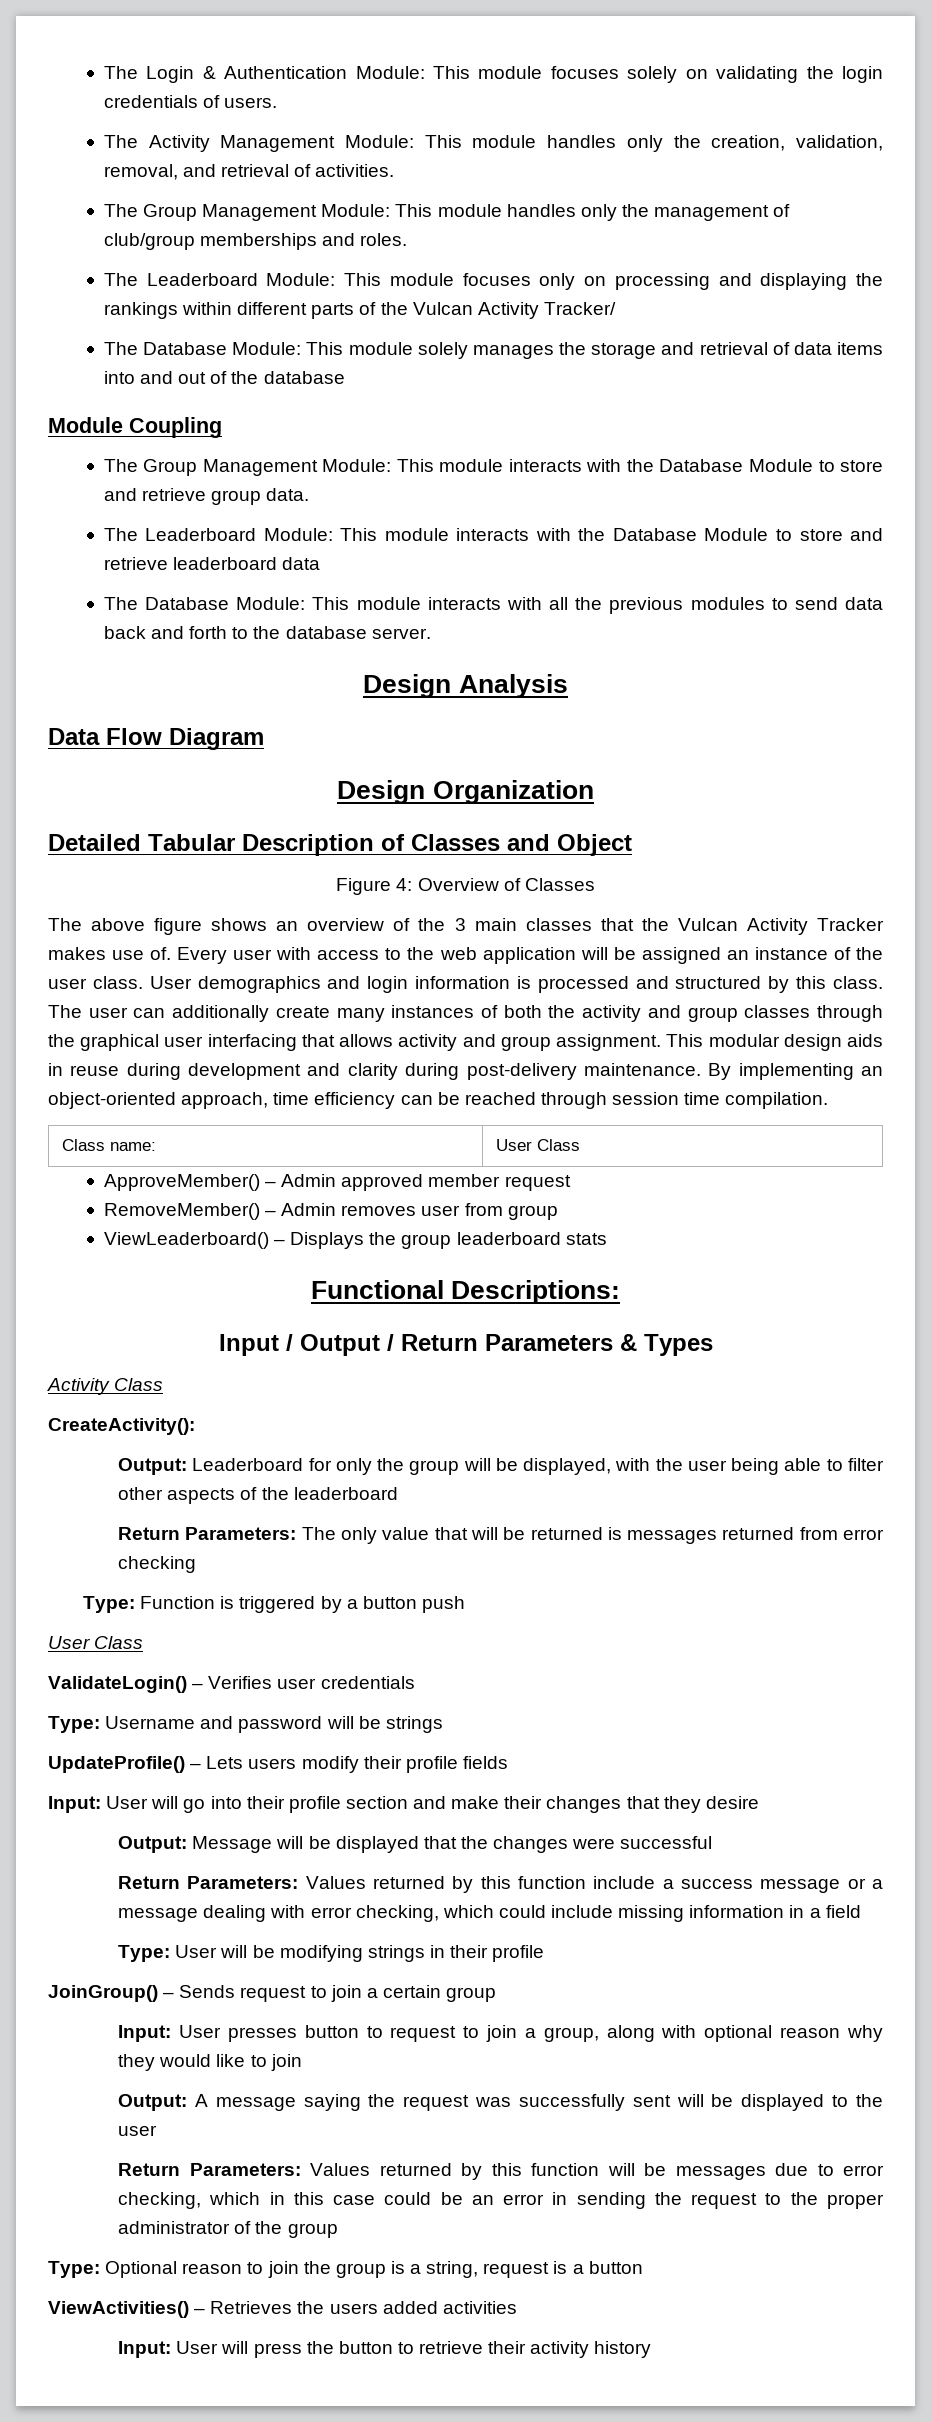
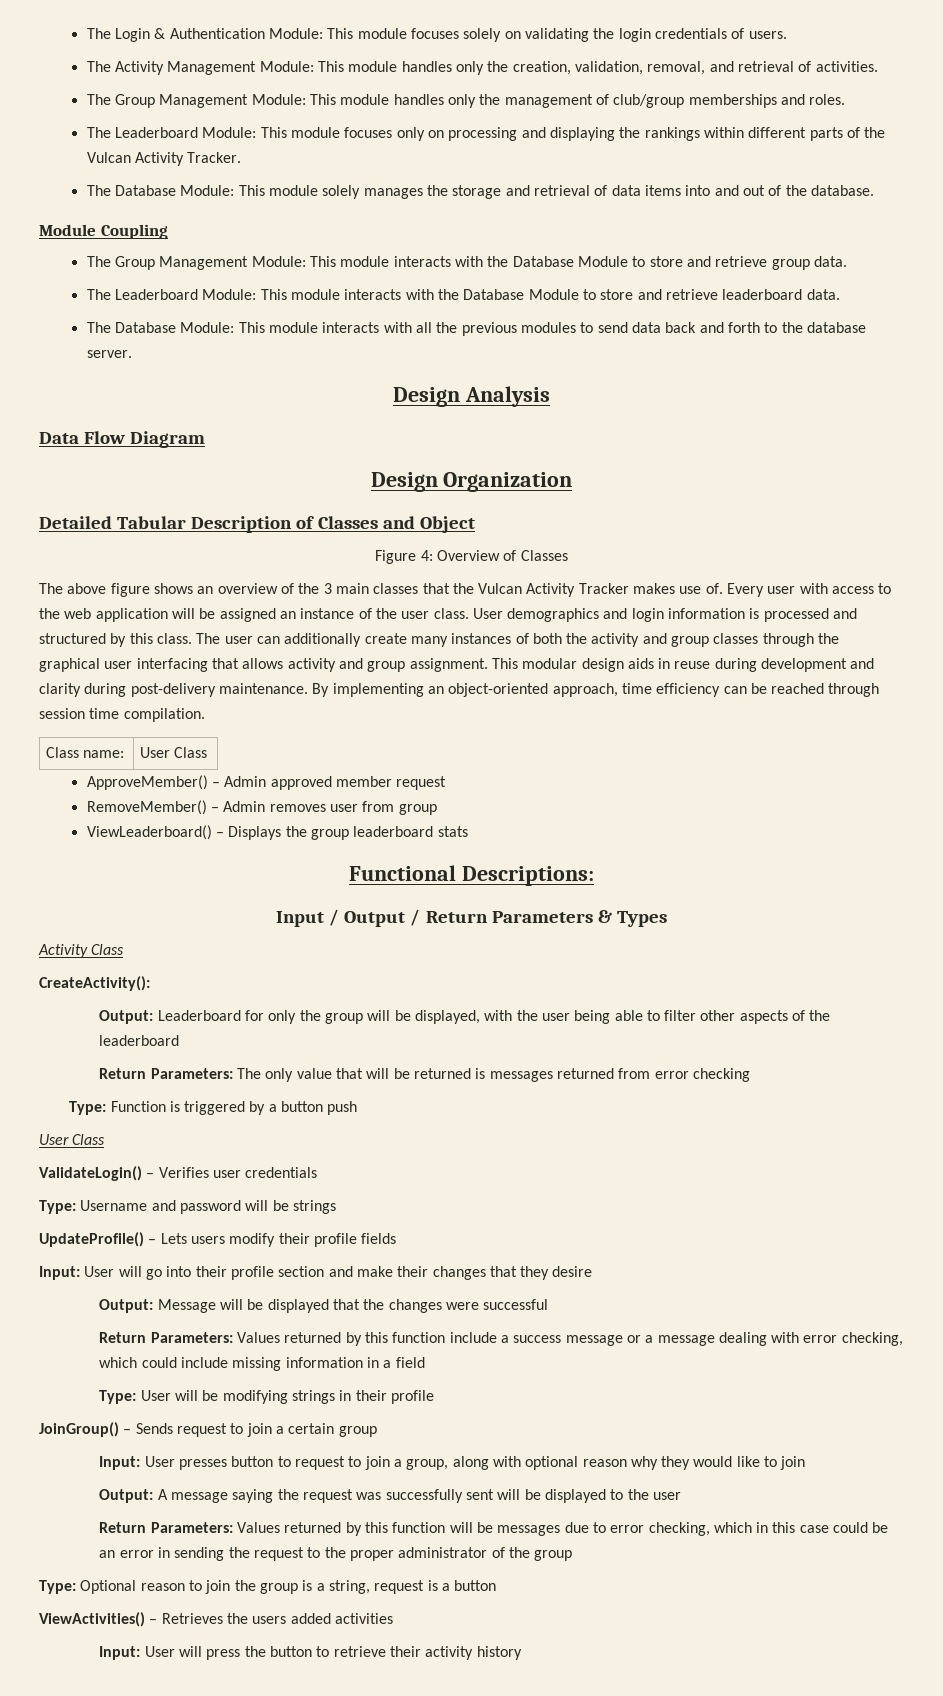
[544,302,617,315] Tracker/ -> [187,152,242,163] Tracker.
[263,371,345,384] database -> [810,185,874,196] database.
[282,557,321,570] data -> [806,289,840,300] data.

